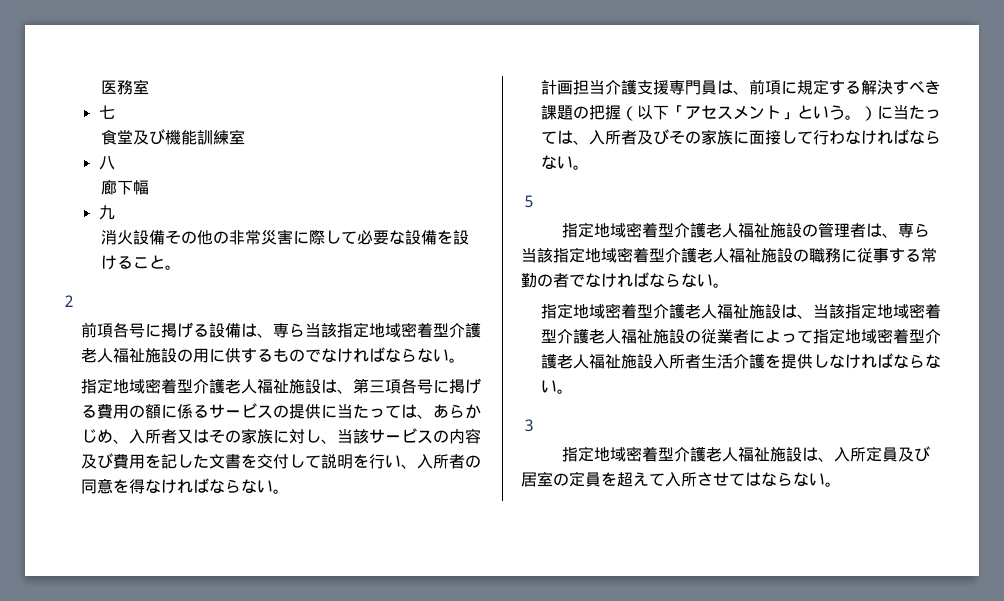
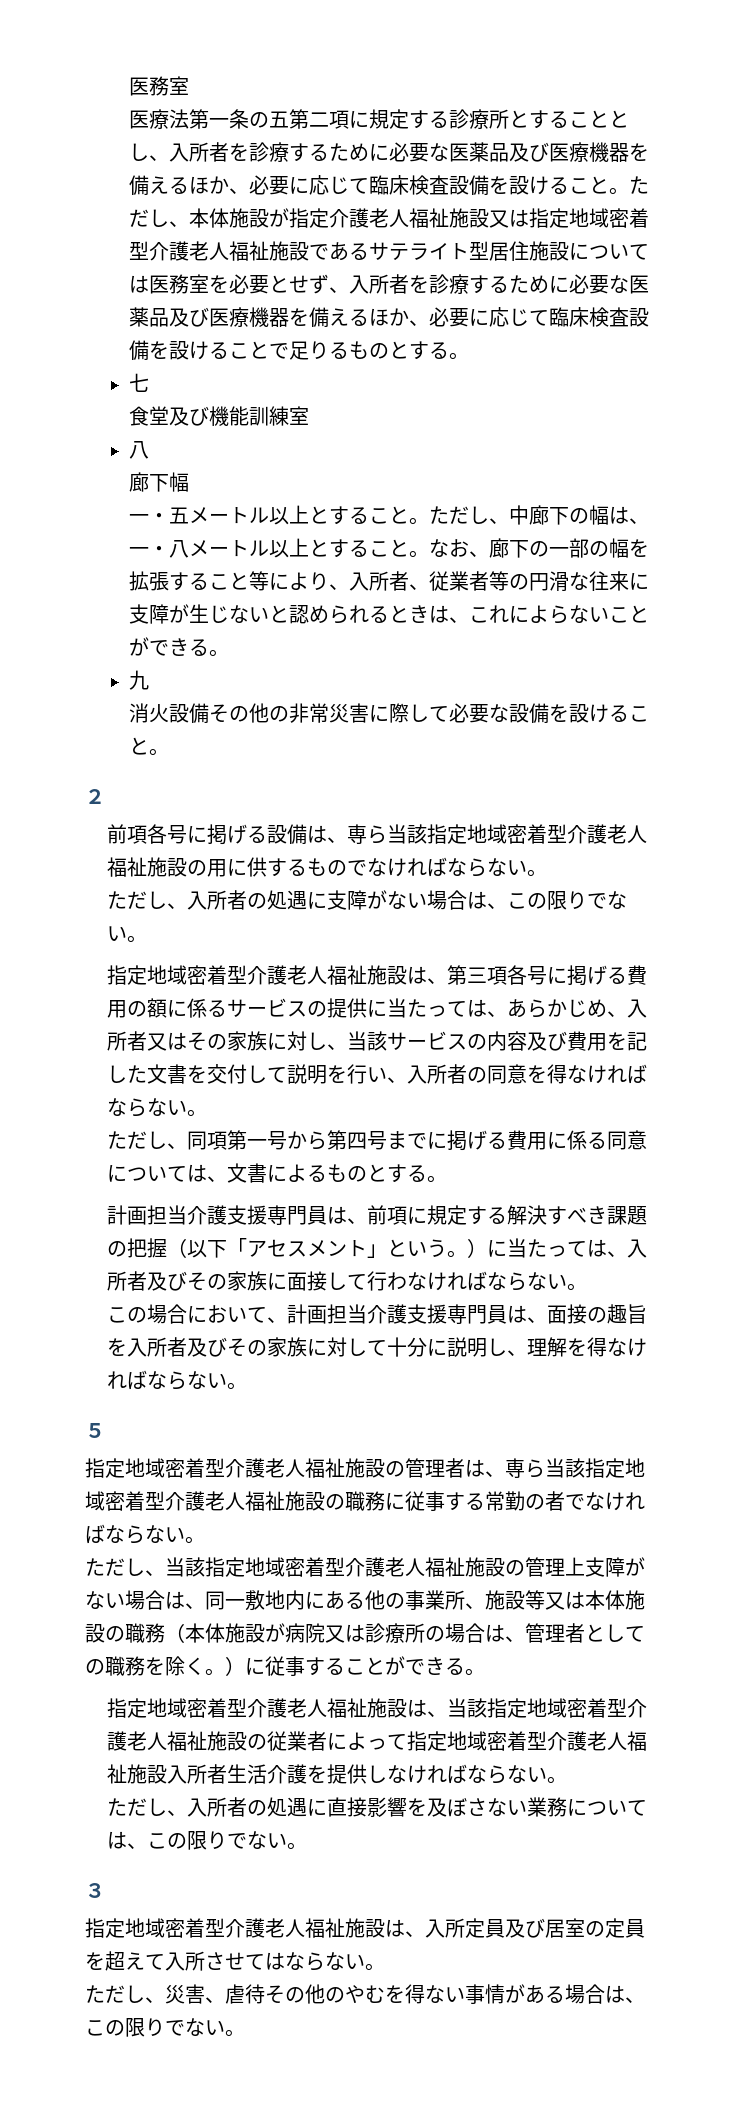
[101,79,150,95] 医務室 -> [129,76,190,96] [129,109,630,129] [129,142,650,162] [129,175,650,196] [129,208,650,228] [129,241,650,261] [129,274,650,294] [129,307,650,328] [129,340,470,361] 医務室 // 医療法第一条の五第二項に規定する診療所とすることとし、入所者を診療するために必要な医薬品及び医療機器を備えるほか、必要に応じて臨床検査設備を設けること。ただし、本体施設が指定介護老人福祉施設又は指定地域密着型介護老人福祉施設であるサテライト型居住施設については医務室を必要とせず、入所者を診療するために必要な医薬品及び医療機器を備えるほか、必要に応じて臨床検査設備を設けることで足りるものとする。
(150, 187) none -> [129,505,650,525] [129,538,650,558] [129,571,650,591] [129,604,650,624] [129,637,230,657] // 一・五メートル以上とすること。ただし、中廊下の幅は、一・八メートル以上とすること。なお、廊下の一部の幅を拡張すること等により、入所者、従業者等の円滑な往来に支障が生じないと認められるときは、これによらないことができる。
(466, 360) none -> [107,890,628,910] [107,926,148,943] // ただし、入所者の処遇に支障がない場合は、この限りでない。
(290, 491) none -> [107,1130,648,1151] [107,1163,448,1183] // ただし、同項第一号から第四号までに掲げる費用に係る同意については、文書によるものとする。
(590, 167) none -> [107,1304,648,1324] [107,1337,648,1357] [107,1370,248,1390] // この場合において、計画担当介護支援専門員は、面接の趣旨を入所者及びその家族に対して十分に説明し、理解を得なければならない。
(729, 285) none -> [85,1557,645,1577] [85,1590,645,1611] [85,1623,645,1643] [85,1656,485,1676] // ただし、当該指定地域密着型介護老人福祉施設の管理上支障がない場合は、同一敷地内にある他の事業所、施設等又は本体施設の職務（本体施設が病院又は診療所の場合は、管理者としての職務を除く。）に従事することができる。
(574, 391) none -> [107,1797,648,1817] [107,1830,308,1850] // ただし、入所者の処遇に直接影響を及ぼさない業務については、この限りでない。
(841, 484) none -> [85,1984,645,2004] [85,2017,245,2037] // ただし、災害、虐待その他のやむを得ない事情がある場合は、この限りでない。

